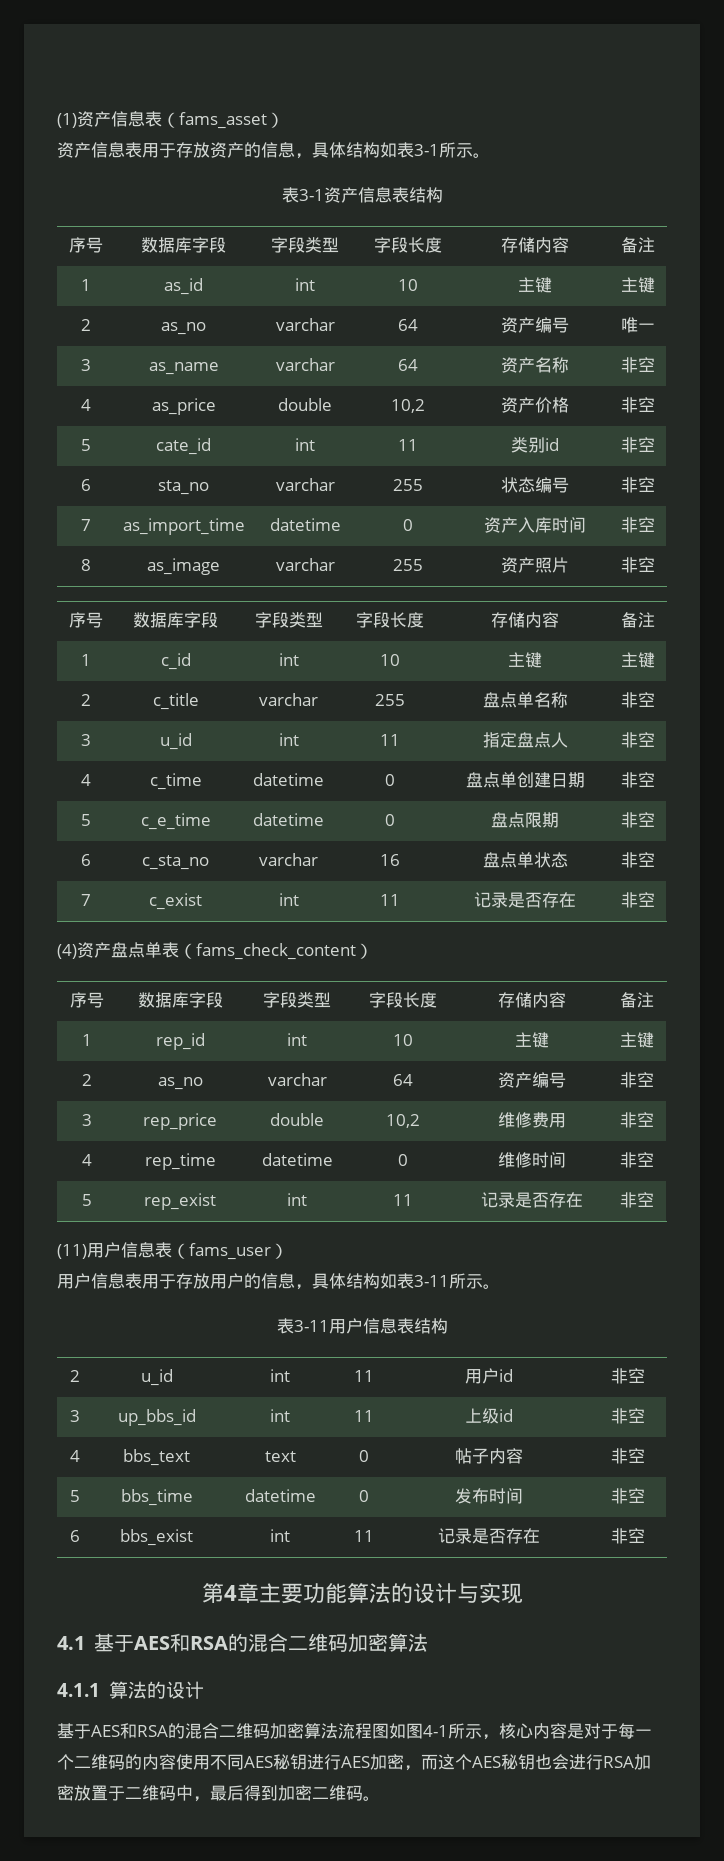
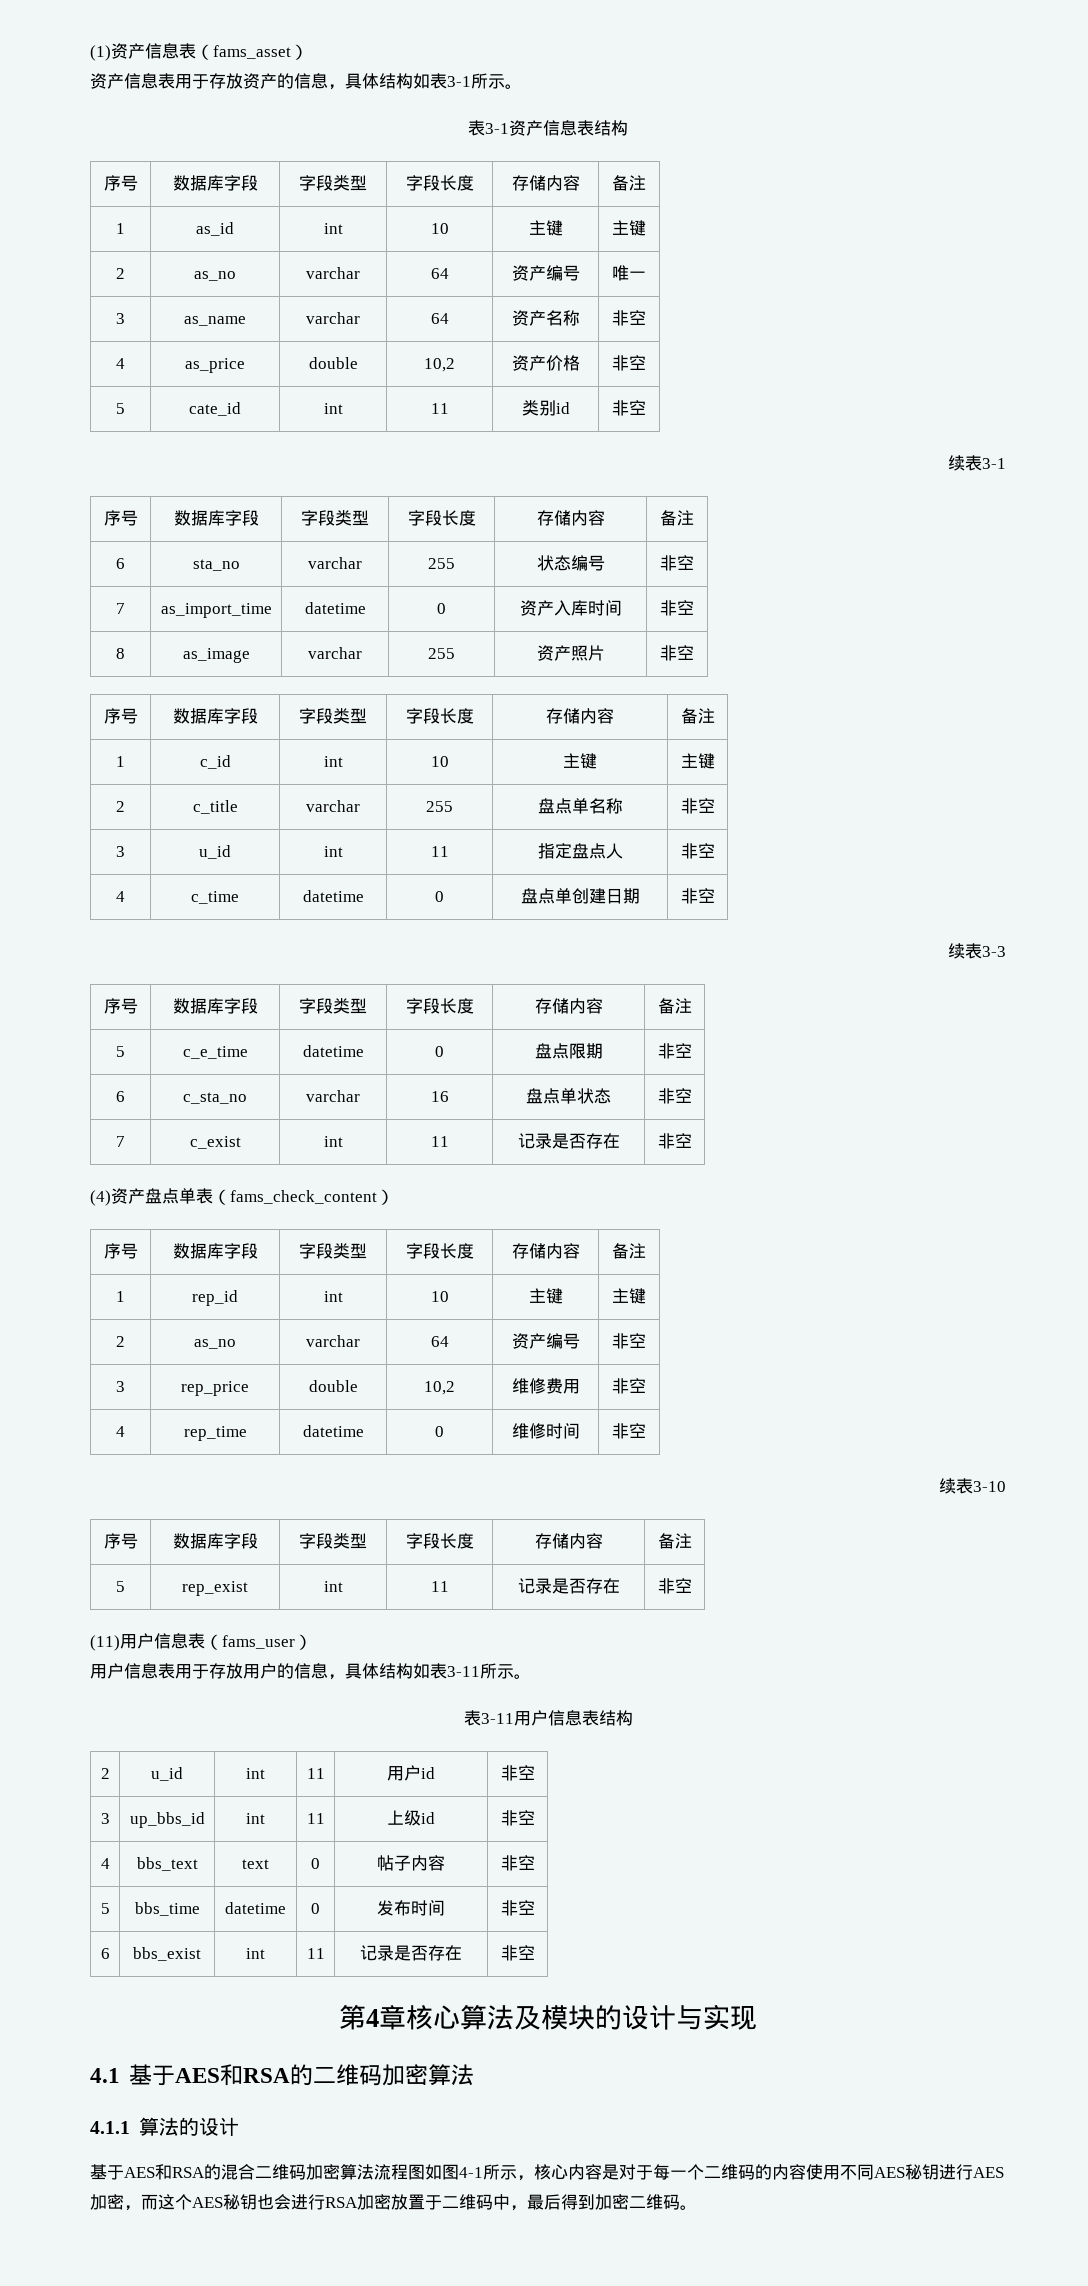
(655, 444) none -> [948,455,1006,471] [103,510,138,526] [173,510,259,526] [301,510,369,526] [407,510,476,526] [536,510,605,526] [660,510,694,526] // 续表3-1 // 序号 | 数据库字段 | 字段类型 | 字段长度 | 存储内容 | 备注
(655, 779) none -> [948,943,1006,959] [103,998,138,1014] [172,998,258,1014] [299,998,367,1014] [405,998,474,1014] [534,998,603,1014] [657,998,692,1014] // 续表3-3 // 序号 | 数据库字段 | 字段类型 | 字段长度 | 存储内容 | 备注
(654, 1159) none -> [939,1478,1006,1494] [103,1533,138,1549] [172,1533,258,1549] [299,1533,367,1549] [405,1533,474,1549] [534,1533,603,1549] [657,1533,692,1549] // 续表3-10 // 序号 | 数据库字段 | 字段类型 | 字段长度 | 存储内容 | 备注
[258,1583,391,1604] 主要功能算法 -> [406,2004,595,2030] 核心算法及模块
[247,1633,288,1652] 混合 -> (313, 2075) none

